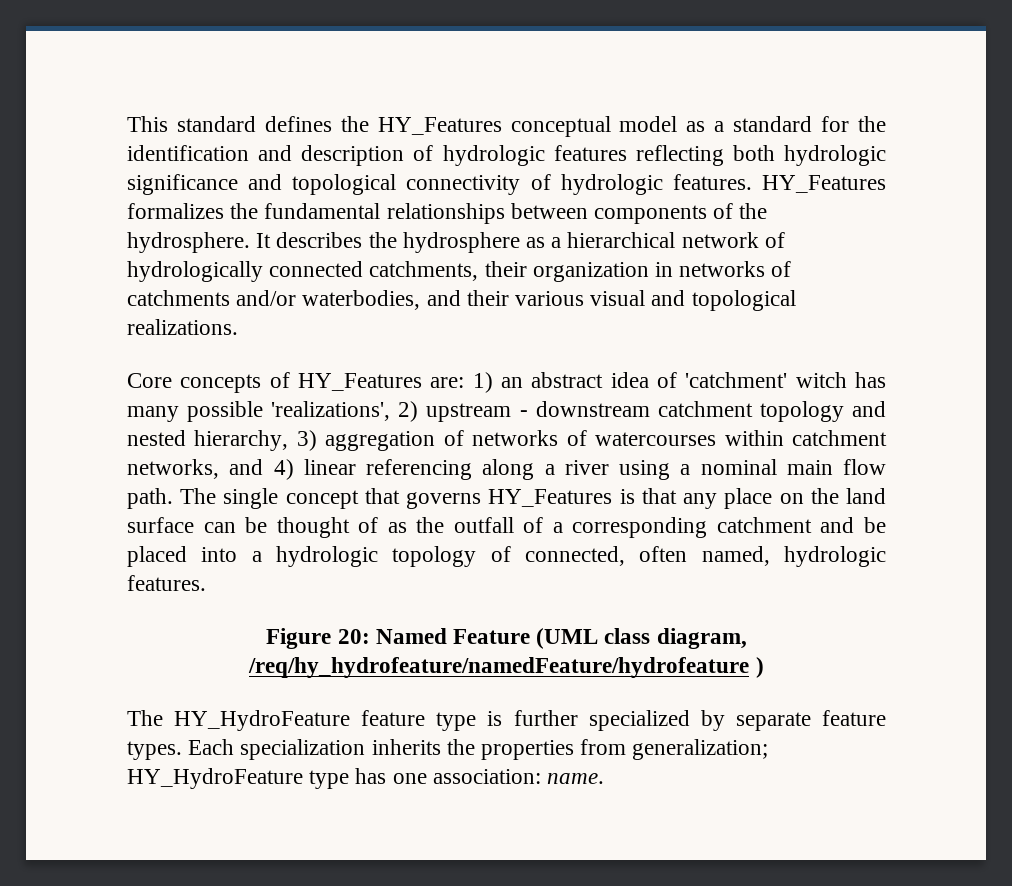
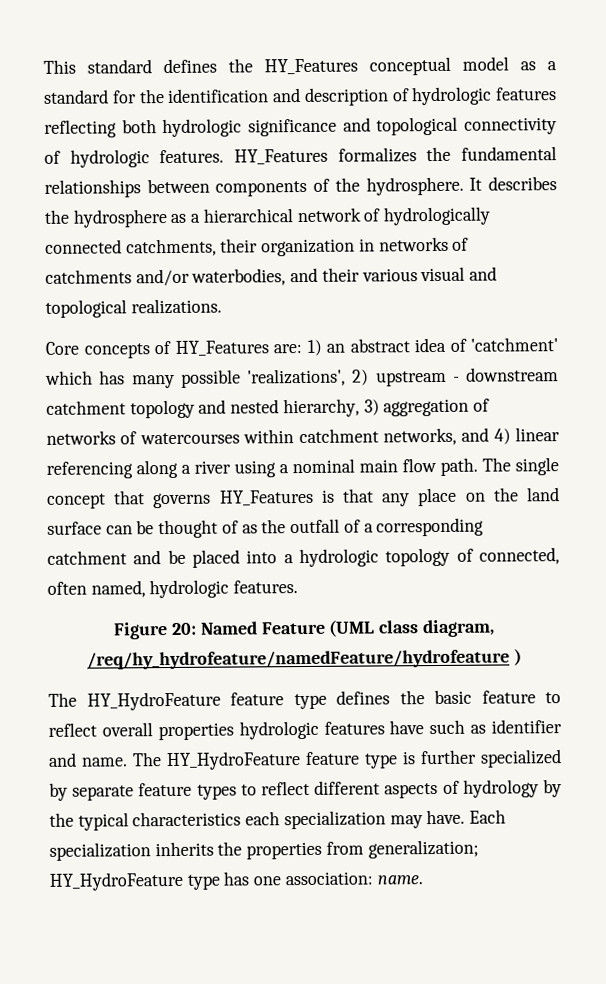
[795,372,847,388] witch -> [45,370,93,385] which
(477, 721) none -> [336,689,561,705] [48,719,562,741] [48,751,398,771] defines the basic feature to reflect overall properties hydrologic features have such as identifier and name. The HY_HydroFeature feature type
[127,741,182,760] types. -> [196,779,562,800] [49,809,466,831] types to reflect different aspects of hydrology by the typical characteristics each specialization may have.

